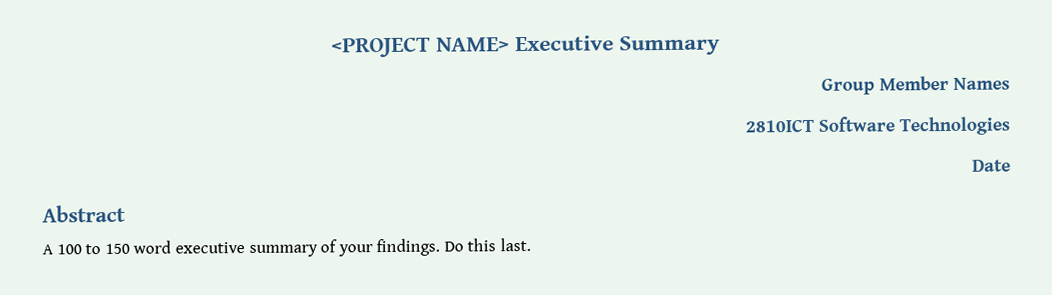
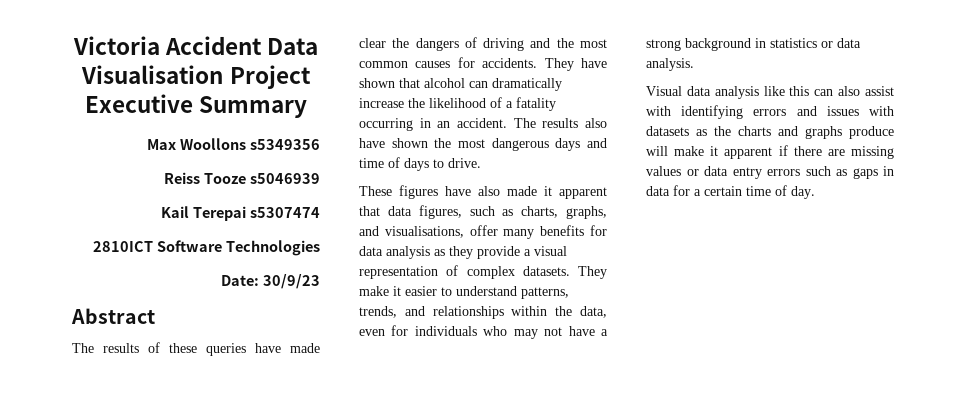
[330,35,721,58] [821,75,1010,95] <PROJECT NAME> Executive Summary // Group Member Names -> [72,36,319,55] [81,65,311,89] [84,94,308,118] [147,138,320,150] [164,172,320,184] [161,206,320,221] Victoria Accident Data Visualisation Project Executive Summary // Max Woollons s5349356 // Reiss Tooze s5046939 // Kail Terepai s5307474
[972,159,1011,172] Date -> [221,274,320,289] Date: 30/9/23
[42,237,532,257] A 100 to 150 word executive summary of your findings. Do this last. -> [72,342,320,356] [359,37,607,51] [359,57,607,71] [359,78,562,91] [359,97,556,111] [359,118,607,131] [359,138,607,151] [359,157,481,171] [359,185,607,199] [359,205,607,219] [359,225,607,239] [359,246,567,259] [359,265,607,279] [359,286,569,299] [359,306,607,319] [359,325,608,339] [646,38,861,51] [646,58,694,71] [646,86,894,99] [646,105,894,119] [646,126,894,139] [646,145,894,159] [646,166,894,179] [646,185,815,199] The results of these queries have made clear the dangers of driving and the most common causes for accidents. They have shown that alcohol can dramatically increase the likelihood of a fatality occurring in an accident. The results also have shown the most dangerous days and time of days to drive. // These figures have also made it apparent that data figures, such as charts, graphs, and visualisations, offer many benefits for data analysis as they provide a visual representation of complex datasets. They make it easier to understand patterns, trends, and relationships within the data, even for individuals who may not have a strong background in statistics or data analysis. // Visual data analysis like this can also assist with identifying errors and issues with datasets as the charts and graphs produce will make it apparent if there are missing values or data entry errors such as gaps in data for a certain time of day.

